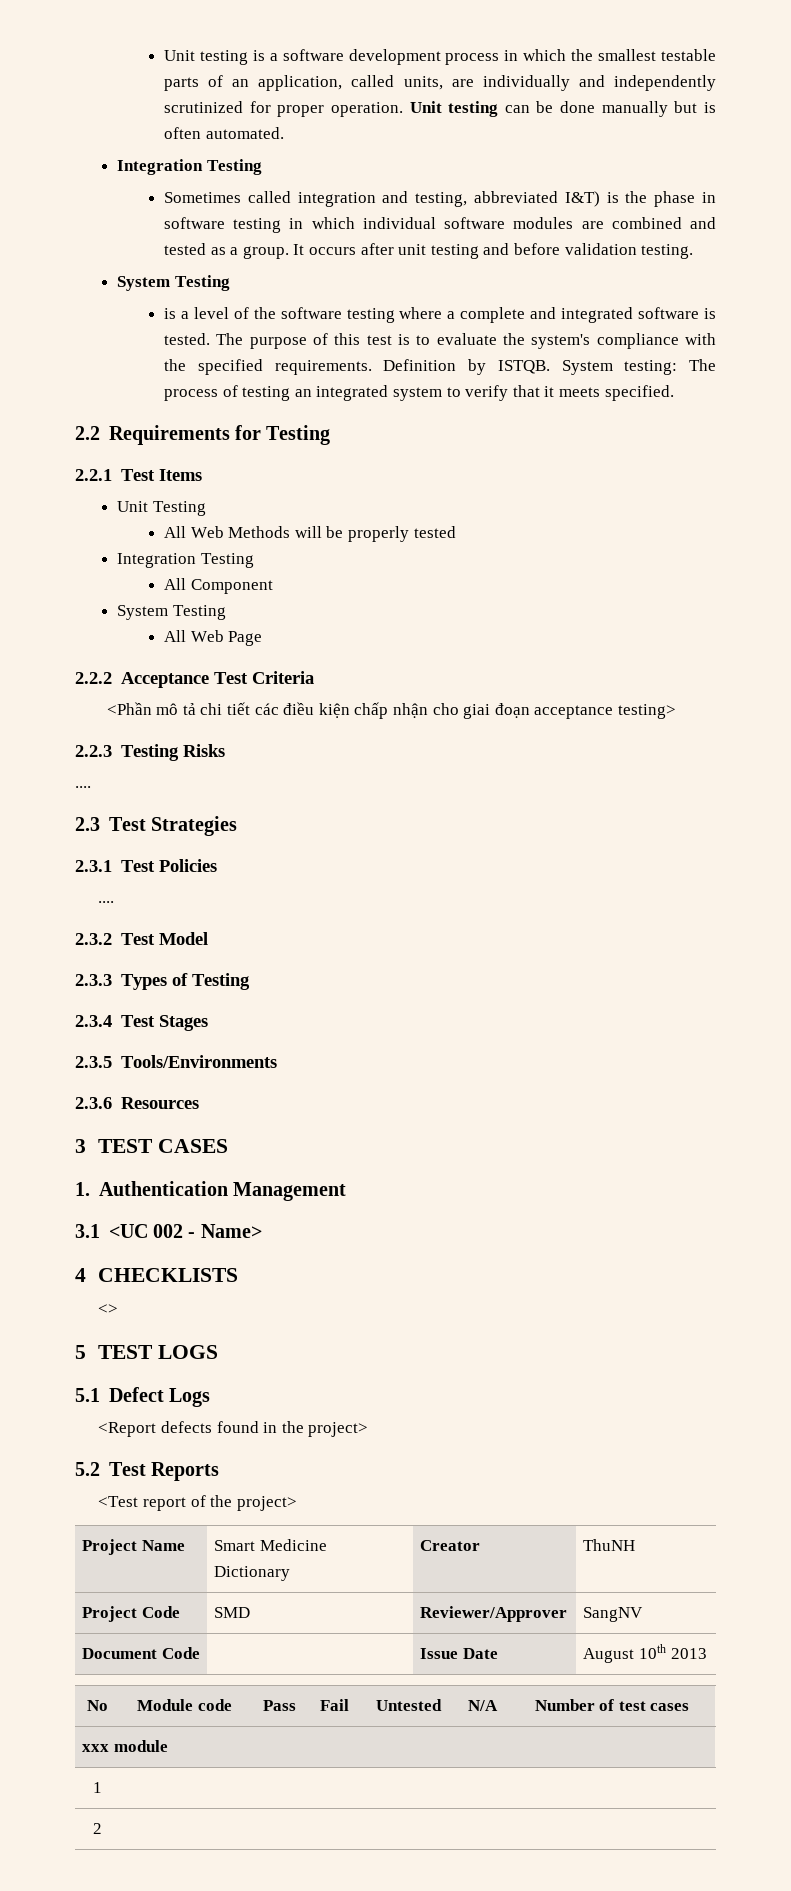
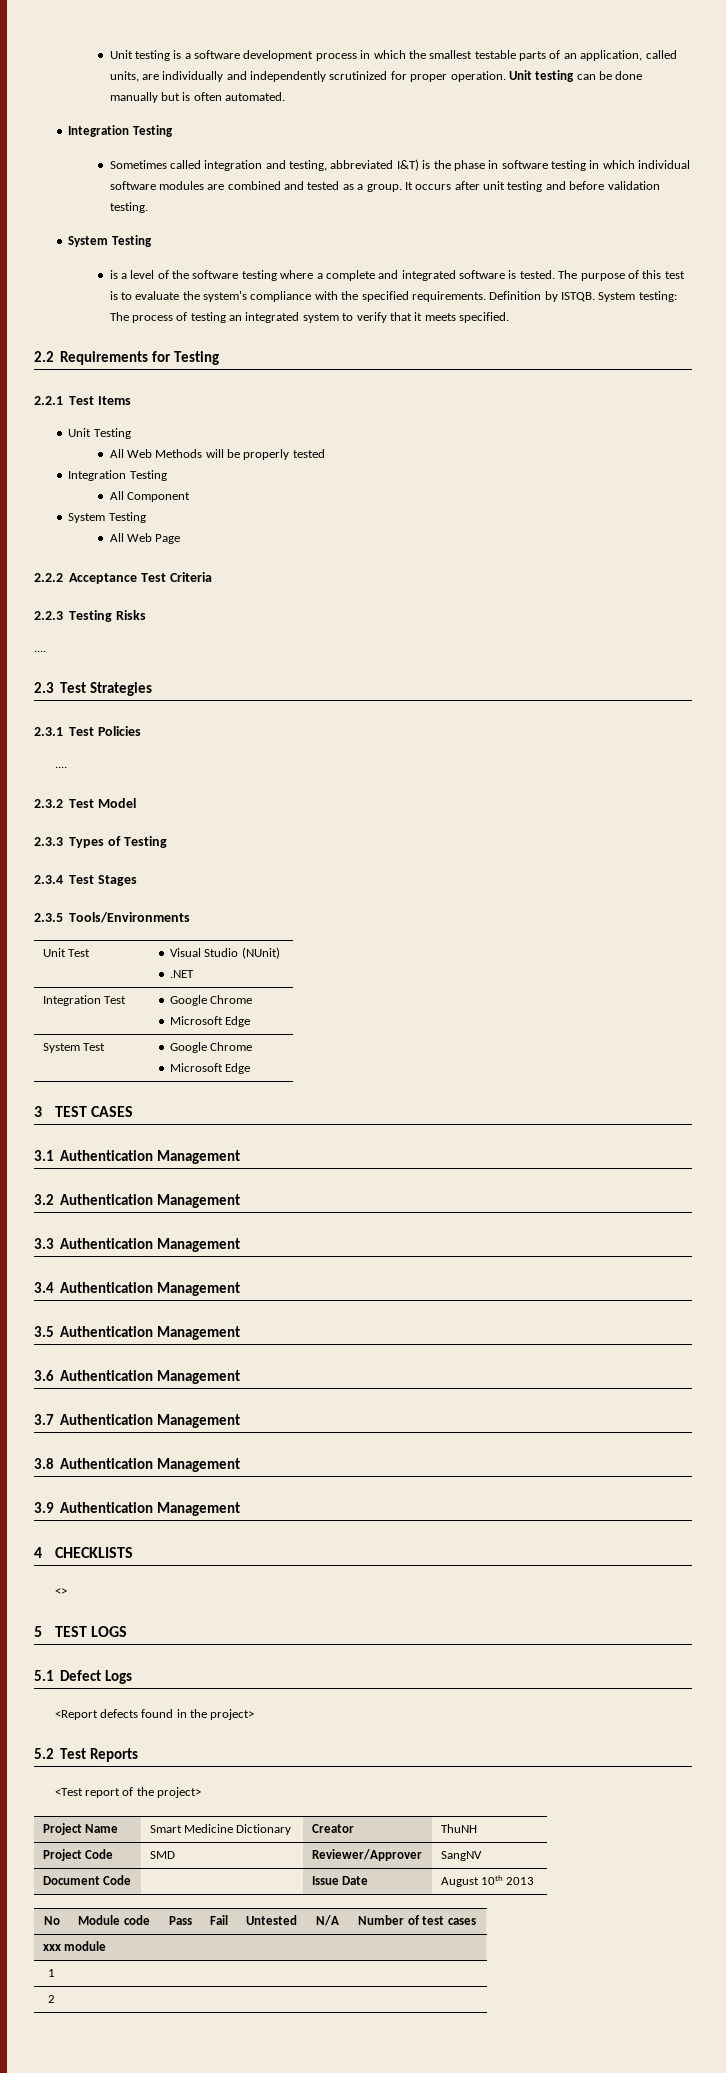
[106,702,676,719] // <Phần mô tả chi tiết các điều kiện chấp nhận cho giai đoạn acceptance testing> -> (212, 577) none
[75,1097,199,1109] // 2.3.6 Resources -> [42,948,91,957] [169,947,280,959] [169,970,194,978] [42,995,127,1006] [169,995,253,1006] [169,1016,251,1027] [42,1043,106,1053] [169,1042,253,1053] [169,1063,251,1074] // Unit Test | Visual Studio (NUnit) // .NET // Integration Test | Google Chrome // Microsoft Edge // System Test | Google Chrome // Microsoft Edge
[75,1181,346,1201] [75,1224,262,1238] 1. Authentication Management // 3.1 <UC 002 - Name> -> [34,1150,241,1164] [34,1194,241,1208] [34,1238,241,1252] [34,1282,241,1296] [34,1326,241,1340] [34,1370,241,1384] [34,1414,241,1428] [34,1458,241,1472] [34,1502,241,1516] 3.1 Authentication Management // 3.2 Authentication Management // 3.3 Authentication Management // 3.4 Authentication Management // 3.5 Authentication Management // 3.6 Authentication Management // 3.7 Authentication Management // 3.8 Authentication Management // 3.9 Authentication Management

